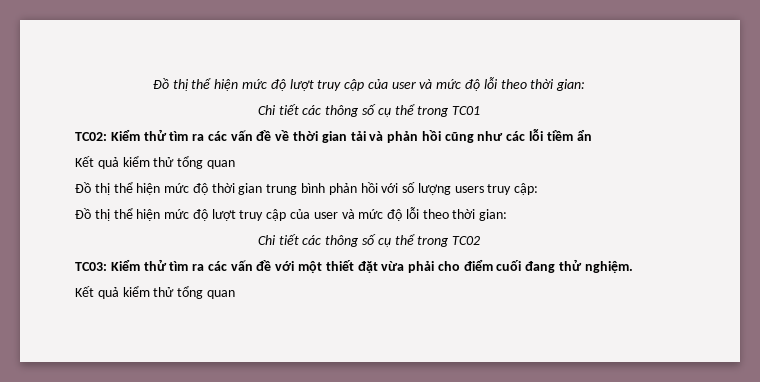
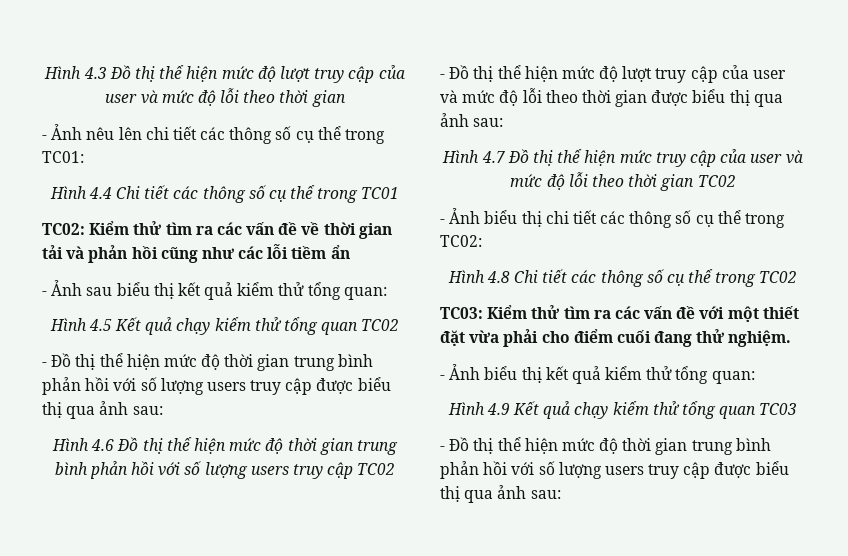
(152, 83) none -> [44,66,107,79] Hình 4.3
[556,79,586,91] gian: // -> [311,90,346,107] [42,124,386,144] [42,151,84,163] [49,186,112,199] gian // - Ảnh nêu lên chi tiết các thông số cụ thể trong TC01: // Hình 4.4
[75,156,235,169] Kết quả kiểm thử tổng quan // -> [42,280,387,300] [49,317,400,335] [42,362,47,367] - Ảnh sau biểu thị kết quả kiểm thử tổng quan: // Hình 4.5 Kết quả chạy kiểm thử tổng quan TC02 // -
[514,183,539,195] cập: // -> [285,377,391,395] [42,401,163,419] [52,437,398,455] [54,461,396,479] [440,74,445,79] cập được biểu thị qua ảnh sau: // Hình 4.6 Đồ thị thể hiện mức độ thời gian trung bình phản hồi với số lượng users truy cập TC02 // -
[479,209,508,221] gian: // -> [615,89,783,107] [440,113,504,127] [442,149,803,167] [510,172,736,191] [440,208,786,228] [440,235,482,247] [447,270,510,283] gian được biểu thị qua ảnh sau: // Hình 4.7 Đồ thị thể hiện mức truy cập của user và mức độ lỗi theo thời gian TC02 // - Ảnh biểu thị chi tiết các thông số cụ thể trong TC02: // Hình 4.8
[75,286,235,299] Kết quả kiểm thử tổng quan -> [440,364,755,384] [447,401,798,419] [440,437,771,455] [440,461,789,479] [440,485,561,503] - Ảnh biểu thị kết quả kiểm thử tổng quan: // Hình 4.9 Kết quả chạy kiểm thử tổng quan TC03 // - Đồ thị thể hiện mức độ thời gian trung bình phản hồi với số lượng users truy cập được biểu thị qua ảnh sau:

